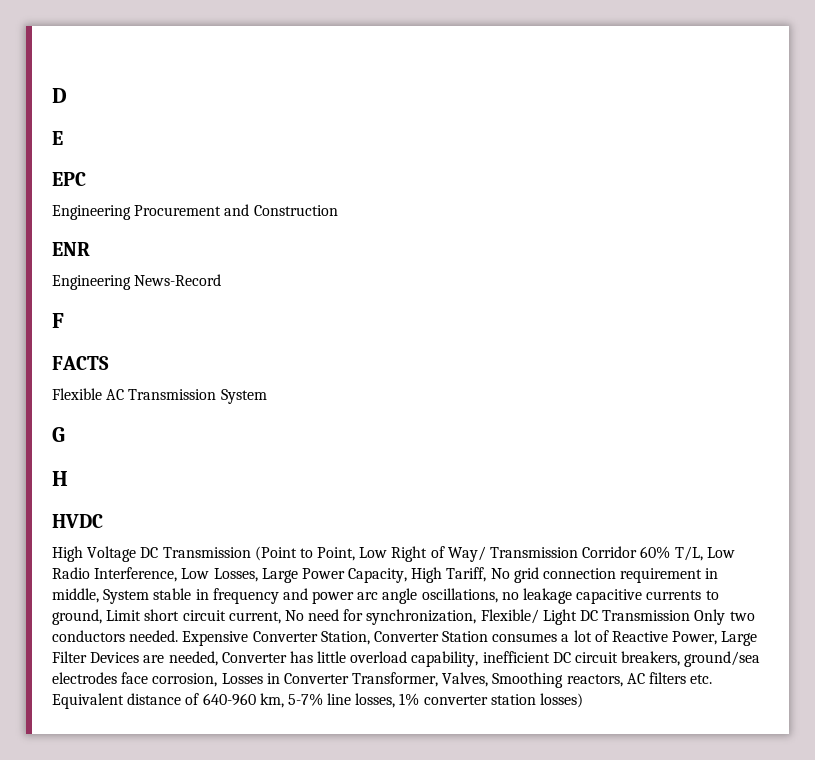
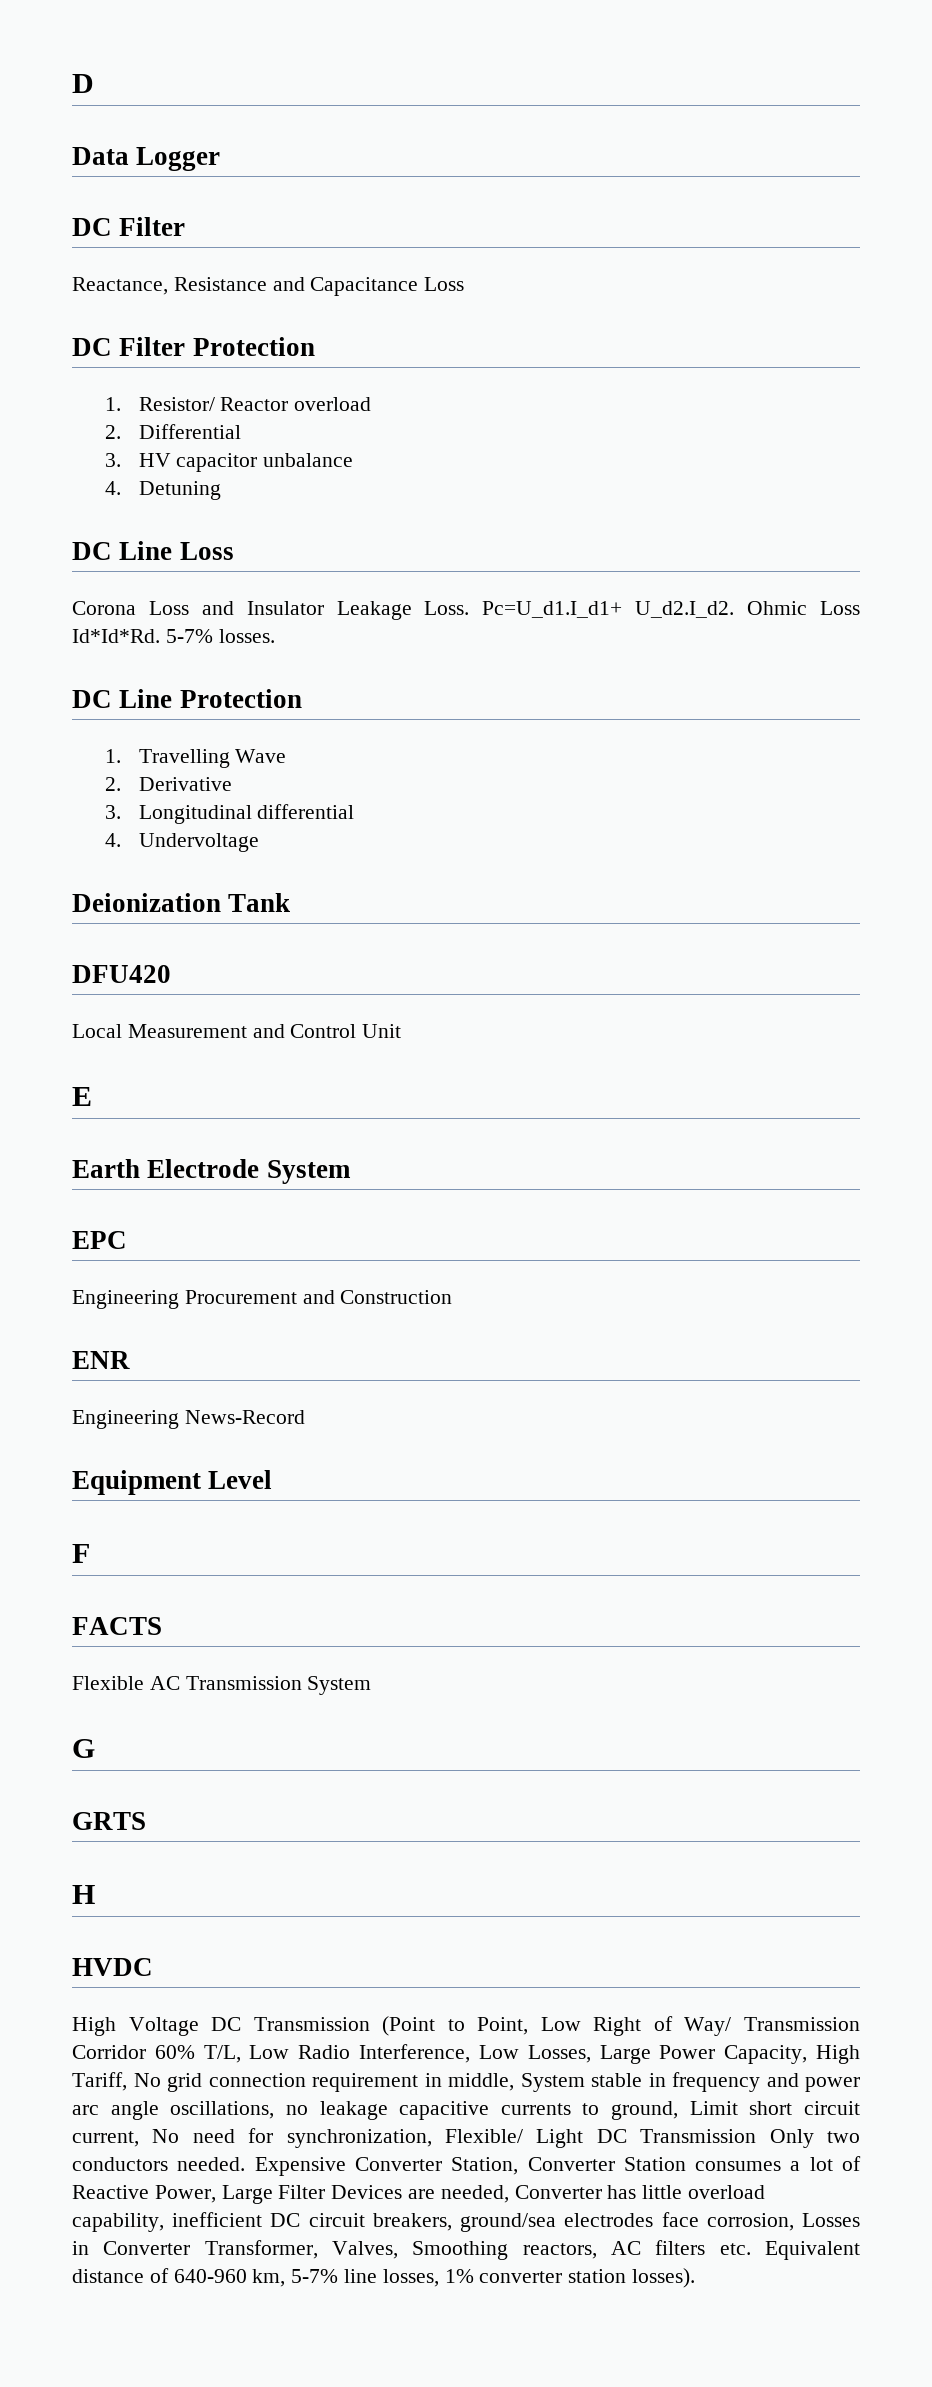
[52,131,63,145] E -> [72,147,221,171] [72,217,186,236] [72,277,465,296] [72,337,315,356] [105,397,372,411] [105,424,241,439] [105,453,354,472] [105,481,221,500] [72,541,234,560] [72,601,861,620] [72,629,275,643] [72,689,302,708] [105,749,287,768] [105,777,232,791] [105,804,355,824] [105,833,259,852] [72,893,291,912] [72,965,171,983] [72,1024,402,1038] [72,1087,92,1106] [72,1159,351,1184] Data Logger // DC Filter // Reactance, Resistance and Capacitance Loss // DC Filter Protection // 1. Resistor/ Reactor overload // 2. Differential // 3. HV capacitor unbalance // 4. Detuning // DC Line Loss // Corona Loss and Insulator Leakage Loss. Pc=U_d1.I_d1+ U_d2.I_d2. Ohmic Loss Id*Id*Rd. 5-7% losses. // DC Line Protection // 1. Travelling Wave // 2. Derivative // 3. Longitudinal differential // 4. Undervoltage // Deionization Tank // DFU420 // Local Measurement and Control Unit // E // Earth Electrode System
(222, 280) none -> [72,1470,273,1495] // Equipment Level
(65, 434) none -> [72,1812,146,1830] // GRTS
[540,693,584,708] losses) -> [632,2268,696,2288] losses).

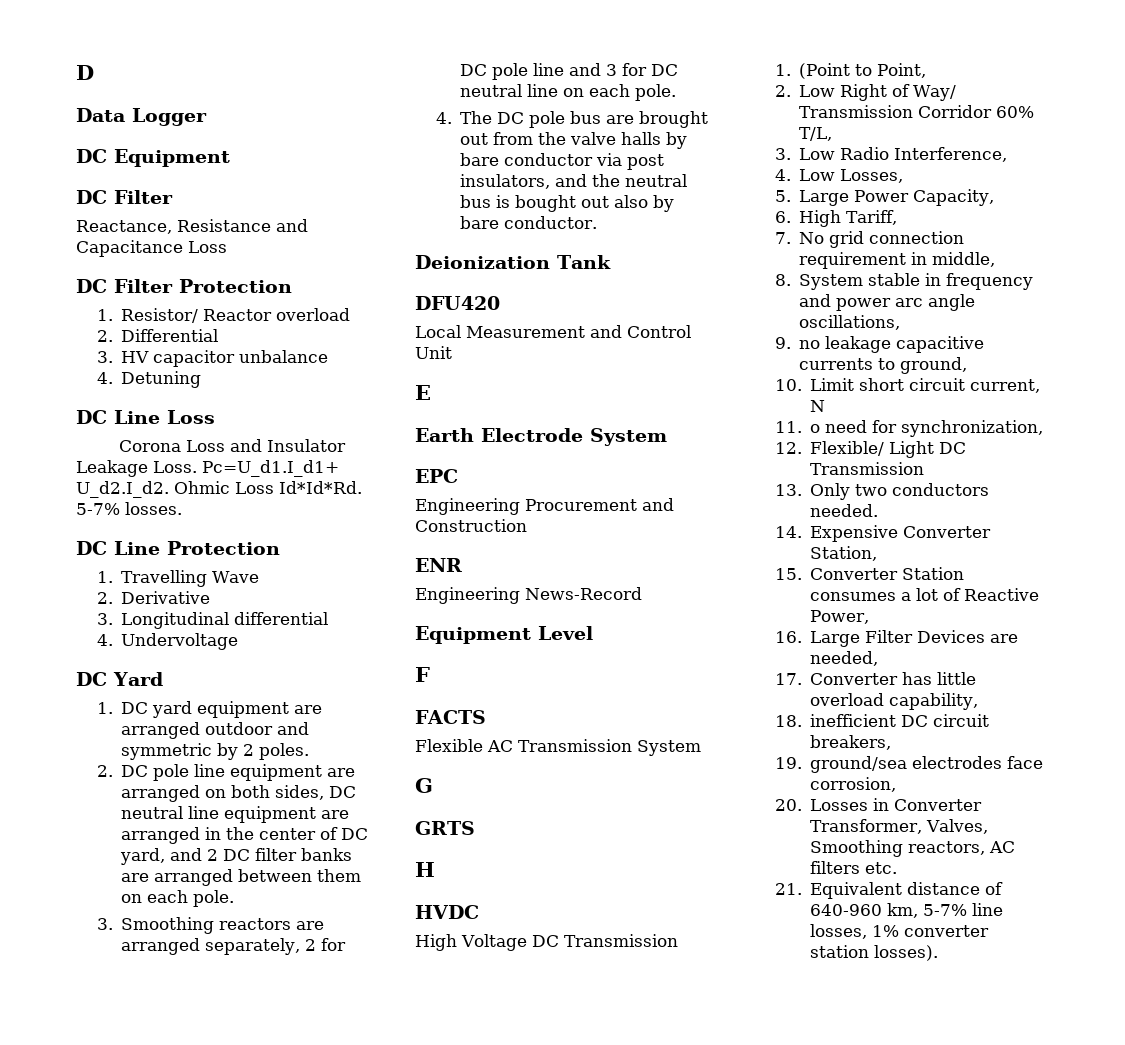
(221, 159) none -> [76,149,230,167] // DC Equipment
(259, 842) none -> [76,672,163,686] [96,701,322,718] [120,722,309,739] [120,743,309,760] [96,764,355,781] [120,785,356,802] [120,806,349,823] [120,827,368,844] [119,848,352,865] [120,869,361,886] [120,890,234,907] [96,917,324,934] [120,938,346,955] [459,63,678,80] [459,84,676,101] [435,111,708,128] [459,132,687,149] [459,153,664,170] [459,174,687,189] [459,195,674,212] [459,216,597,229] // DC Yard // 1. DC yard equipment are arranged outdoor and symmetric by 2 poles. // 2. DC pole line equipment are arranged on both sides, DC neutral line equipment are arranged in the center of DC yard, and 2 DC filter banks are arranged between them on each pole. // 3. Smoothing reactors are arranged separately, 2 for DC pole line and 3 for DC neutral line on each pole. // 4. The DC pole bus are brought out from the valve halls by bare conductor via post insulators, and the neutral bus is bought out also by bare conductor.
(370, 2024) none -> [774,64,791,76] // 1.
(529, 2026) none -> [774,85,791,97] // 2.
(241, 2054) none -> [774,148,791,160] // 3.
(471, 2053) none -> [774,169,791,181] // 4.
(591, 2054) none -> [774,190,791,202] // 5.
(808, 2054) none -> [774,211,791,223] // 6.
(127, 2081) none -> [774,232,791,244] // 7.
(514, 2082) none -> [774,274,791,286] // 8.
(275, 2110) none -> [774,337,791,349] // 9.
(679, 2110) none -> [774,379,802,391] // 10.
[152,2129,180,2143] No -> [809,400,825,412] [774,421,820,433] N // 11. o
(432, 2138) none -> [774,442,802,454] // 12.
(757, 2136) none -> [774,484,802,496] // 13.
(246, 2164) none -> [774,526,802,538] // 14.
(519, 2166) none -> [774,568,802,580] // 15.
(216, 2194) none -> [774,631,802,643] // 16.
(509, 2194) none -> [774,673,802,685] // 17.
(164, 2222) none -> [774,715,802,727] // 18.
(452, 2222) none -> [774,757,802,769] // 19.
(794, 2222) none -> [774,799,802,811] // 20.
(751, 2249) none -> [774,883,802,895] // 21.

